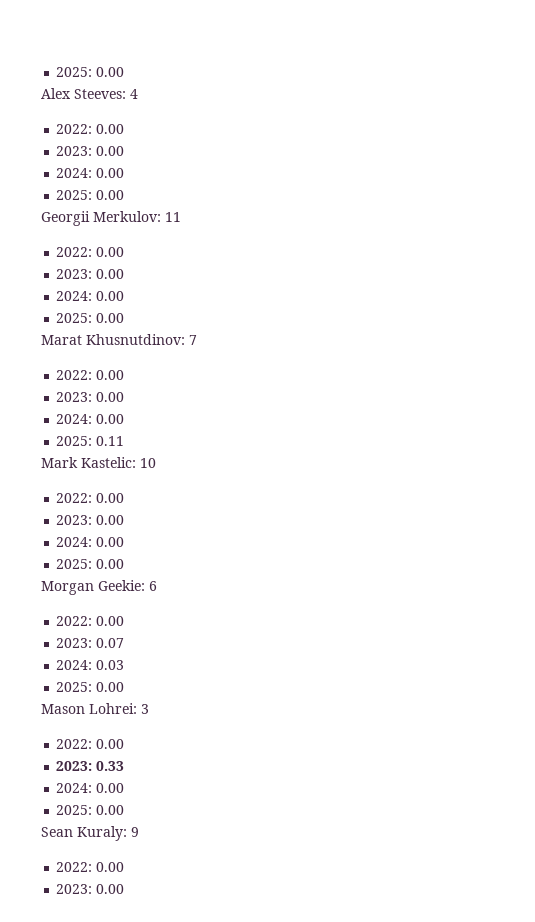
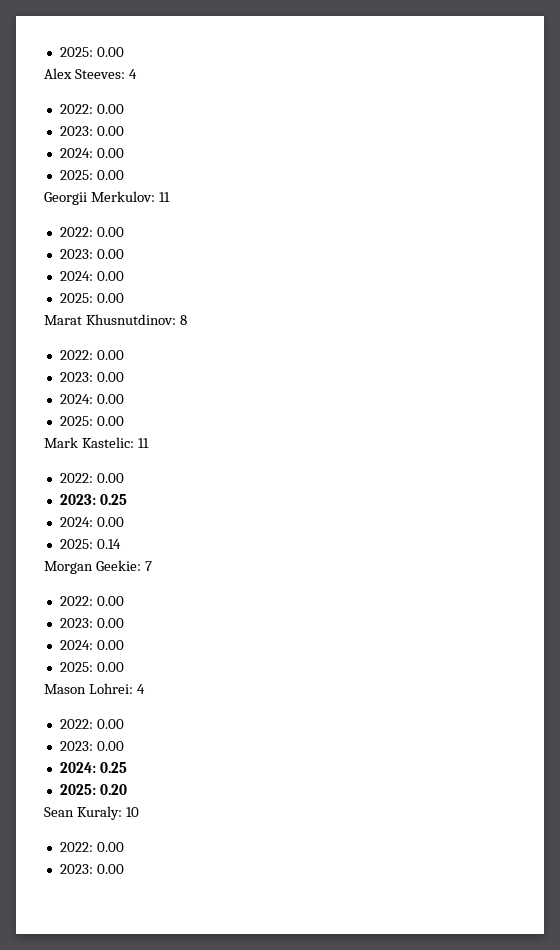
[189,335,197,345] [56,370,125,380] [56,392,125,402] [56,414,125,424] [56,436,125,446] [41,457,156,468] [56,493,125,503] [56,515,125,525] [56,537,125,547] [56,559,125,569] [41,580,157,595] [56,616,125,626] [56,638,125,648] [56,660,125,670] [56,682,125,692] [41,703,149,714] [56,739,125,749] [56,761,125,771] [56,783,125,793] [56,805,125,815] [41,826,139,841] [56,862,125,872] [56,884,125,894] 7 // 2022: 0.00 // 2023: 0.00 // 2024: 0.00 // 2025: 0.11 // Mark Kastelic: 10 // 2022: 0.00 // 2023: 0.00 // 2024: 0.00 // 2025: 0.00 // Morgan Geekie: 6 // 2022: 0.00 // 2023: 0.07 // 2024: 0.03 // 2025: 0.00 // Mason Lohrei: 3 // 2022: 0.00 // 2023: 0.33 // 2024: 0.00 // 2025: 0.00 // Sean Kuraly: 9 // 2022: 0.00 // 2023: 0.00 -> [179,315,187,325] [59,350,124,360] [59,372,124,382] [59,394,124,404] [59,416,124,426] [44,437,149,448] [59,473,124,483] [59,494,127,505] [59,517,124,527] [59,539,121,549] [44,560,152,574] [59,596,124,606] [59,618,124,628] [59,640,124,650] [59,662,124,672] [44,683,145,694] [59,719,124,729] [59,741,124,751] [59,762,127,773] [59,784,127,795] [44,806,139,820] [59,842,124,852] [59,864,124,874] 8 // 2022: 0.00 // 2023: 0.00 // 2024: 0.00 // 2025: 0.00 // Mark Kastelic: 11 // 2022: 0.00 // 2023: 0.25 // 2024: 0.00 // 2025: 0.14 // Morgan Geekie: 7 // 2022: 0.00 // 2023: 0.00 // 2024: 0.00 // 2025: 0.00 // Mason Lohrei: 4 // 2022: 0.00 // 2023: 0.00 // 2024: 0.25 // 2025: 0.20 // Sean Kuraly: 10 // 2022: 0.00 // 2023: 0.00

